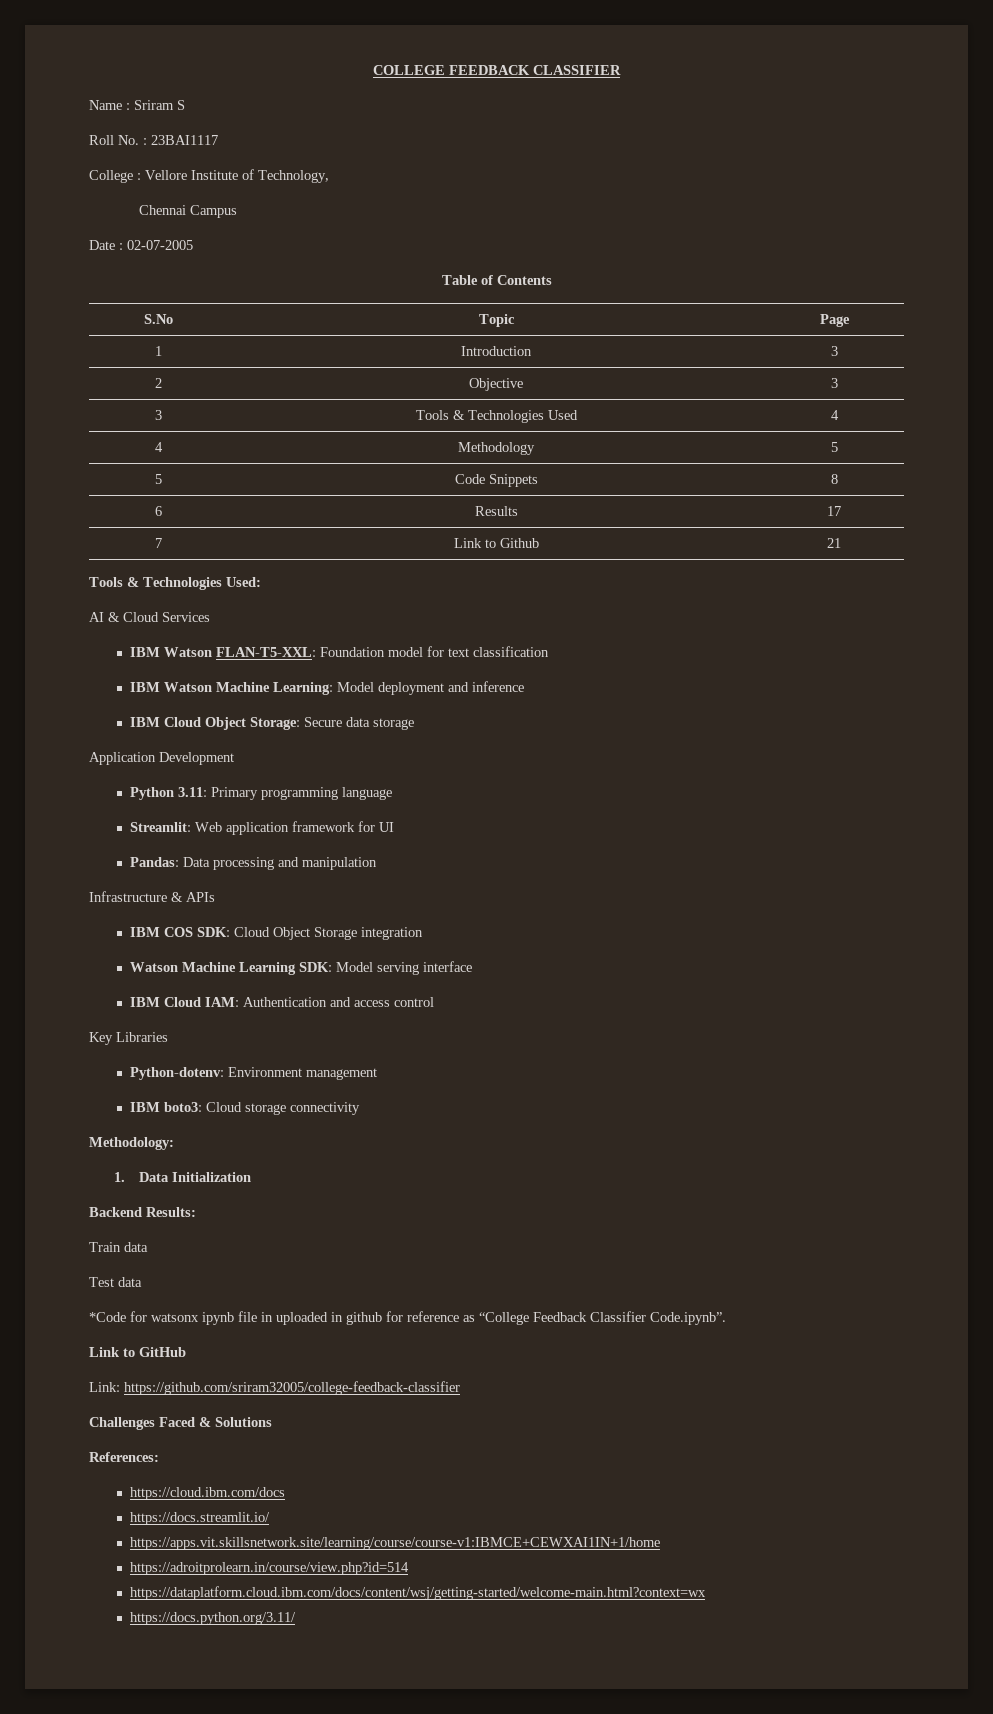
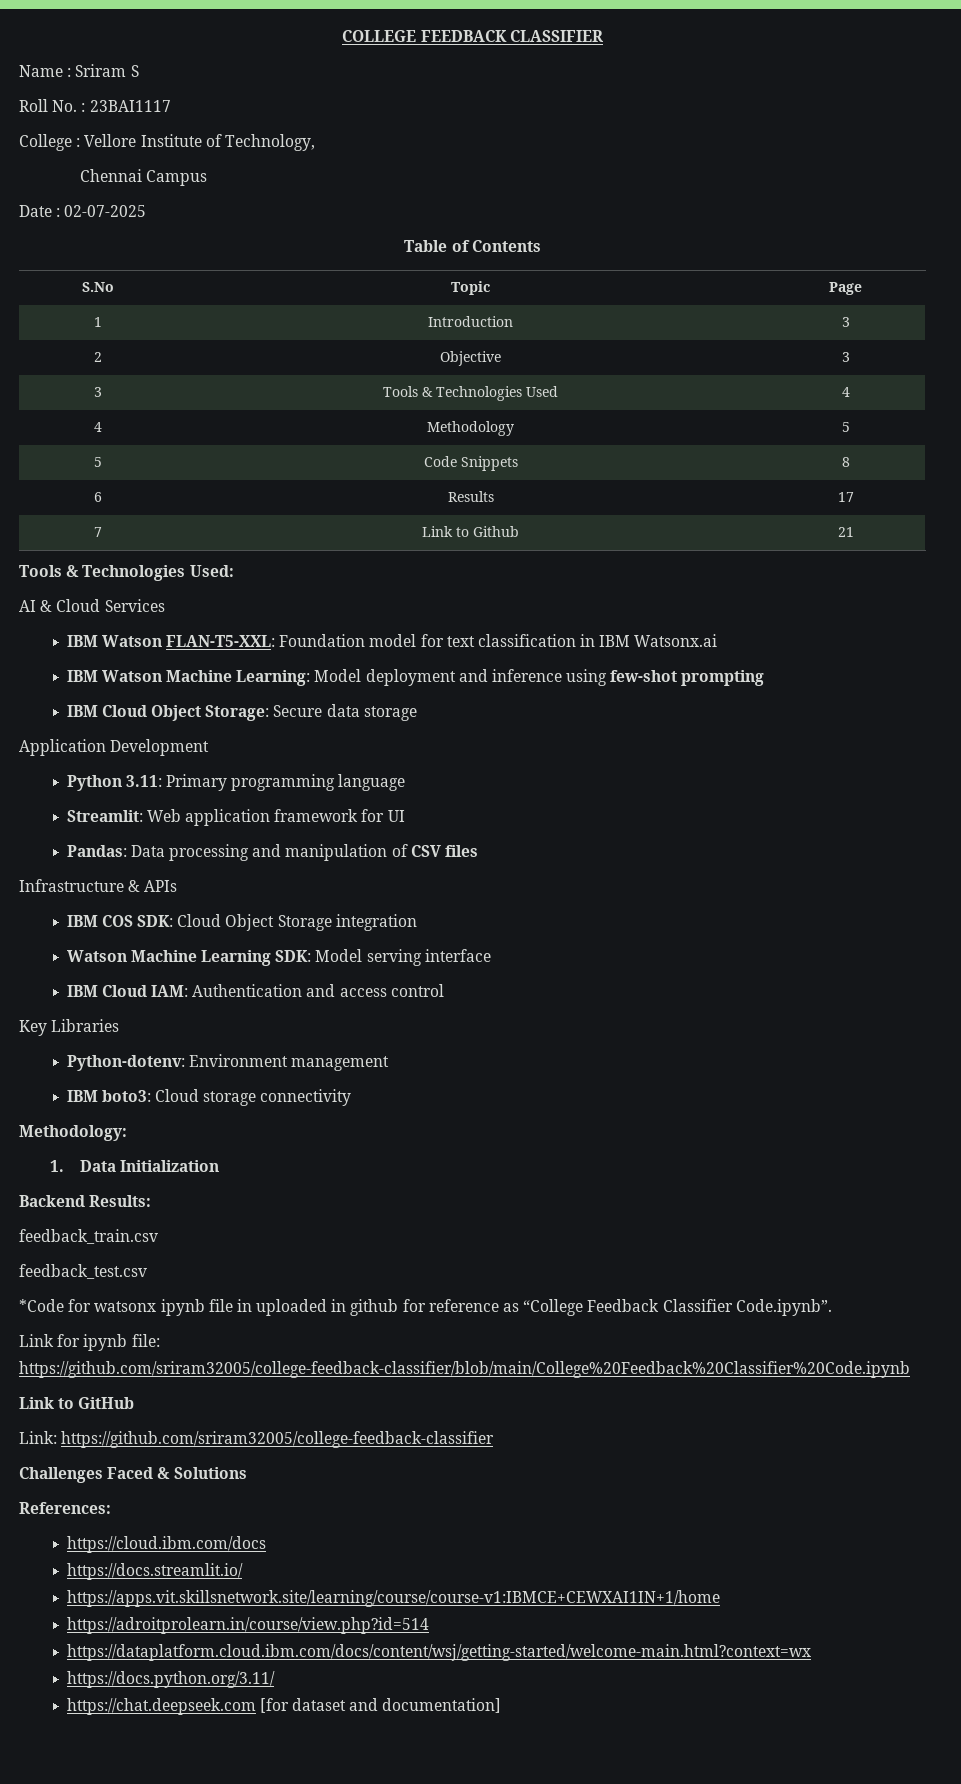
[127,240,193,250] 02-07-2005 -> [64,205,147,217] 02-07-2025
(549, 651) none -> [580,634,718,647] in IBM Watsonx.ai
(524, 686) none -> [566,669,765,686] using few-shot prompting
(377, 863) none -> [391,844,478,857] of CSV files
[89,1242,148,1252] [89,1277,142,1287] Train data // Test data -> [19,1229,158,1244] [19,1264,147,1279] feedback_train.csv // feedback_test.csv
(726, 1318) none -> [19,1334,160,1351] [19,1361,910,1378] // Link for ipynb file: https://github.com/sriram32005/college-feedback-classifier/blob/main/College%20Feedback%20Classifier%20Code.ipynb
(296, 1618) none -> [66,1698,502,1715] // https://chat.deepseek.com [for dataset and documentation]

